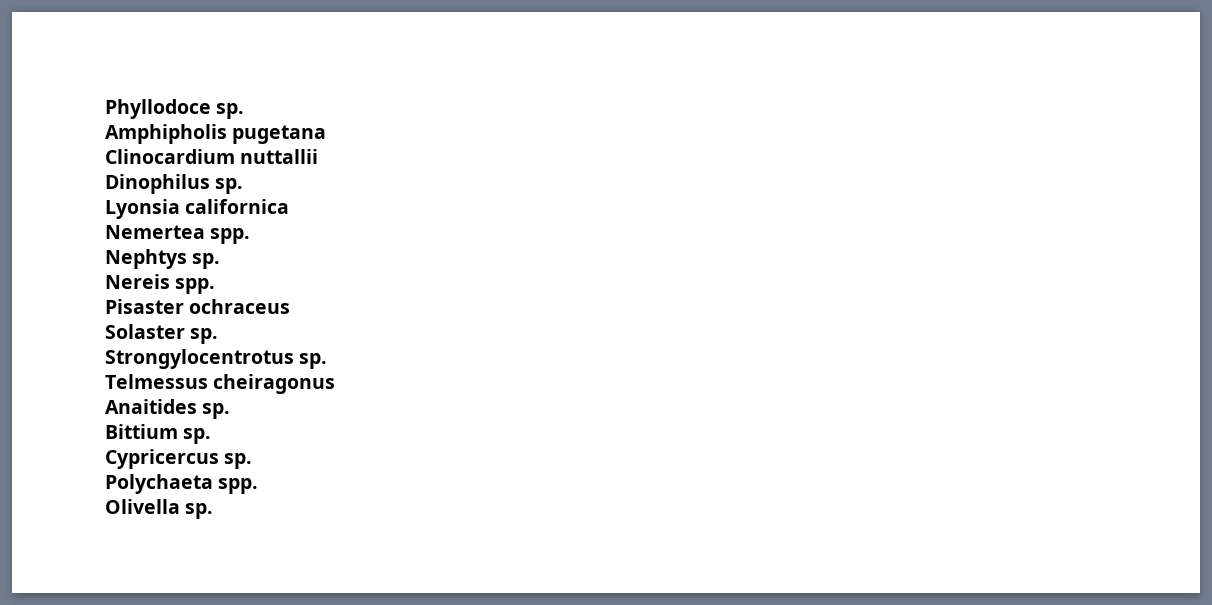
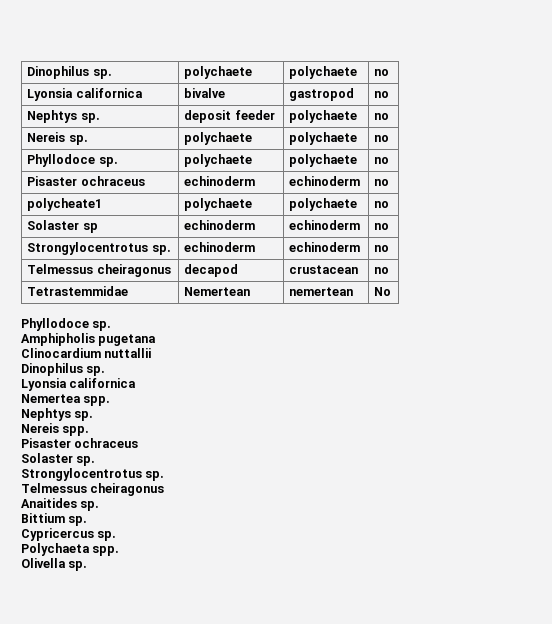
(105, 109) none -> [27,66,112,79] [184,66,253,79] [289,66,358,79] [374,69,390,76] [27,88,143,101] [184,88,226,98] [289,88,355,101] [374,91,390,98] [27,110,100,123] [184,110,275,123] [289,110,358,123] [374,113,390,120] [27,132,88,145] [184,132,253,145] [289,132,358,145] [374,135,390,142] [27,154,118,167] [184,154,253,167] [289,154,358,167] [374,157,390,164] [27,176,145,186] [184,176,256,186] [289,176,361,186] [374,179,390,186] [27,198,103,211] [184,198,253,211] [289,198,358,211] [374,201,390,208] [27,220,98,233] [184,220,256,230] [289,220,361,230] [374,223,390,230] [27,242,171,255] [184,242,256,252] [289,242,361,252] [374,245,390,252] [27,264,171,277] [184,264,239,277] [289,265,359,274] [374,267,390,274] [27,286,129,296] [184,287,251,296] [289,287,354,296] [374,287,392,296] Dinophilus sp. | polychaete | polychaete | no // Lyonsia californica | bivalve | gastropod | no // Nephtys sp. | deposit feeder | polychaete | no // Nereis sp. | polychaete | polychaete | no // Phyllodoce sp. | polychaete | polychaete | no // Pisaster ochraceus | echinoderm | echinoderm | no // polycheate1 | polychaete | polychaete | no // Solaster sp | echinoderm | echinoderm | no // Strongylocentrotus sp. | echinoderm | echinoderm | no // Telmessus cheiragonus | decapod | crustacean | no // Tetrastemmidae | Nemertean | nemertean | No //

